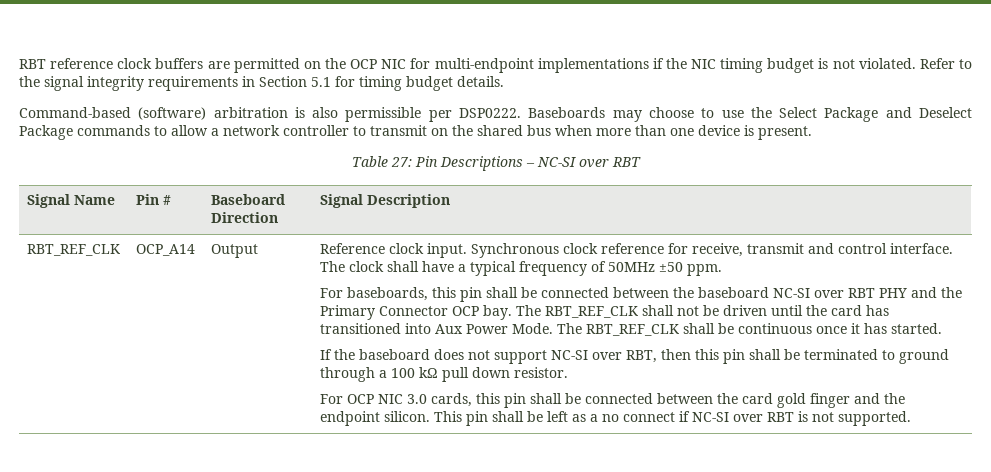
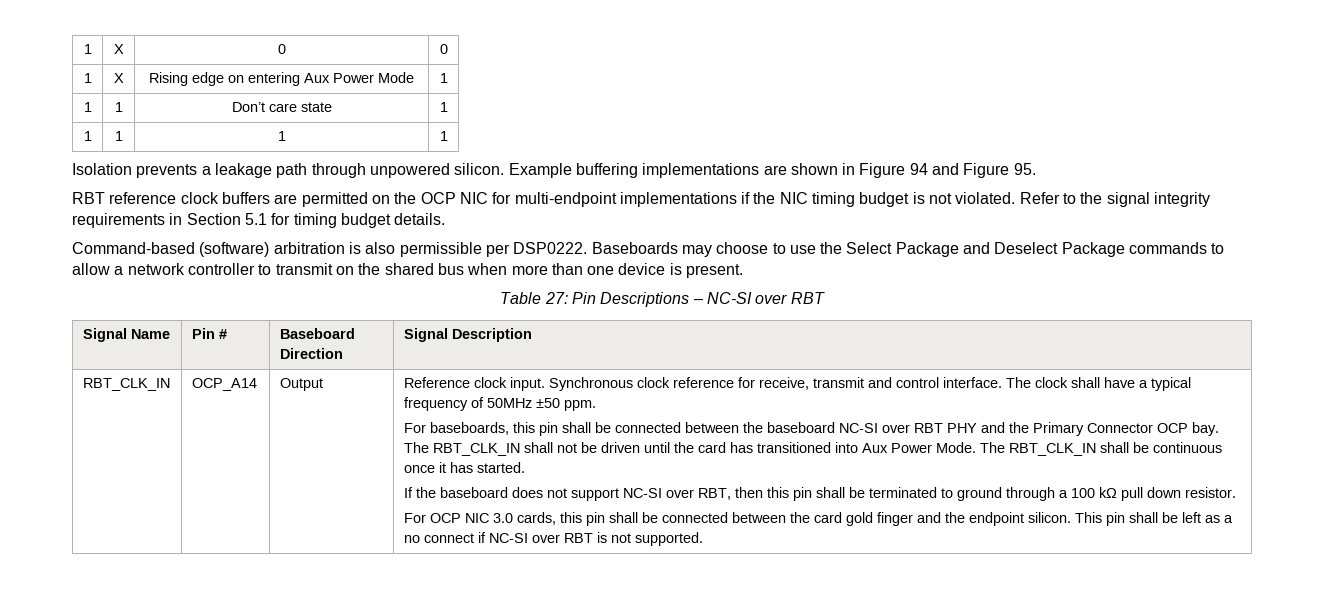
(19, 64) none -> [83,44,92,54] [113,44,124,54] [277,44,286,54] [439,44,448,54] [83,73,92,83] [113,73,124,83] [149,72,414,86] [439,73,448,83] [83,102,92,112] [114,102,123,112] [231,102,332,112] [439,102,448,112] [83,131,92,141] [114,131,123,141] [277,131,286,141] [439,131,448,141] [72,163,1036,178] 1 | X | 0 | 0 // 1 | X | Rising edge on entering Aux Power Mode | 1 // 1 | 1 | Don’t care state | 1 // 1 | 1 | 1 | 1 // Isolation prevents a leakage path through unpowered silicon. Example buffering implementations are shown in Figure 94 and Figure 95. //
[26,244,120,256] RBT_REF_CLK -> [82,378,170,391] RBT_CLK_IN
[544,306,638,318] RBT_REF_CLK -> [432,443,520,456] RBT_CLK_IN
[585,324,679,336] RBT_REF_CLK -> [1008,443,1096,456] RBT_CLK_IN

